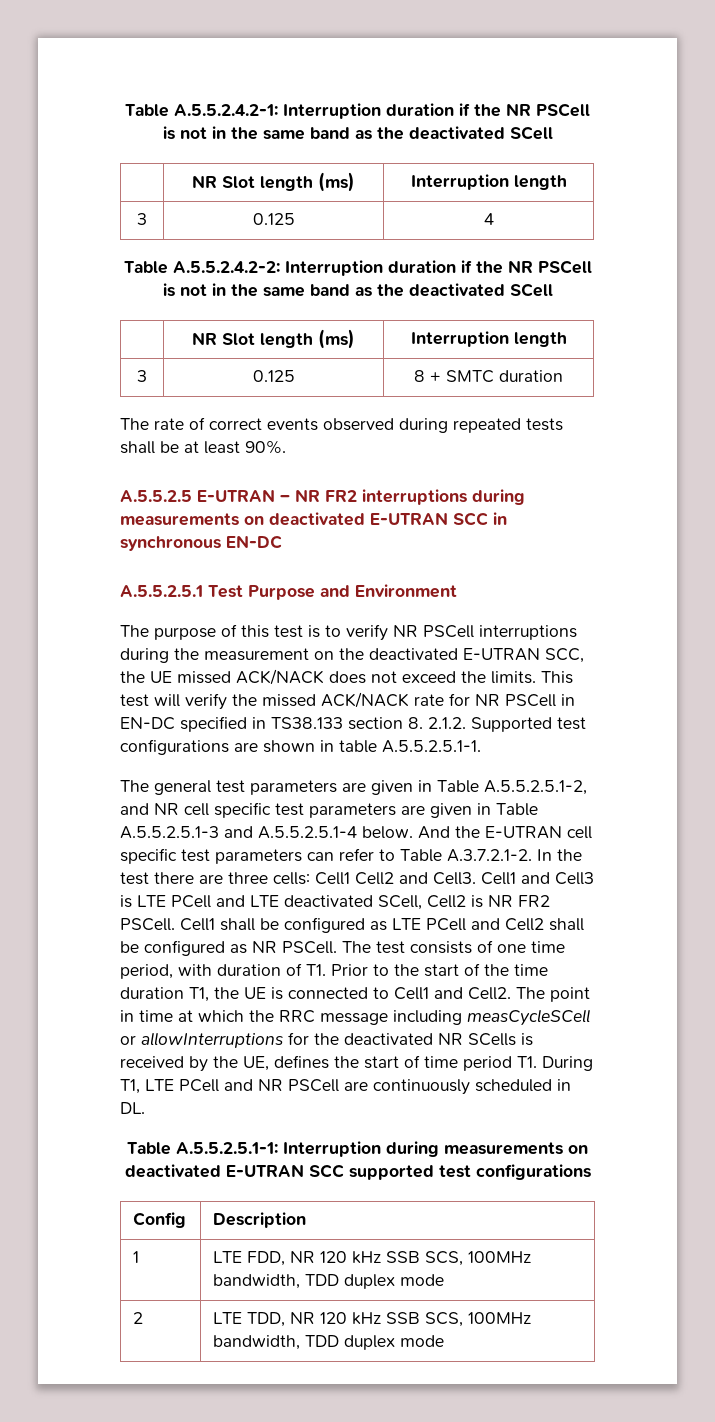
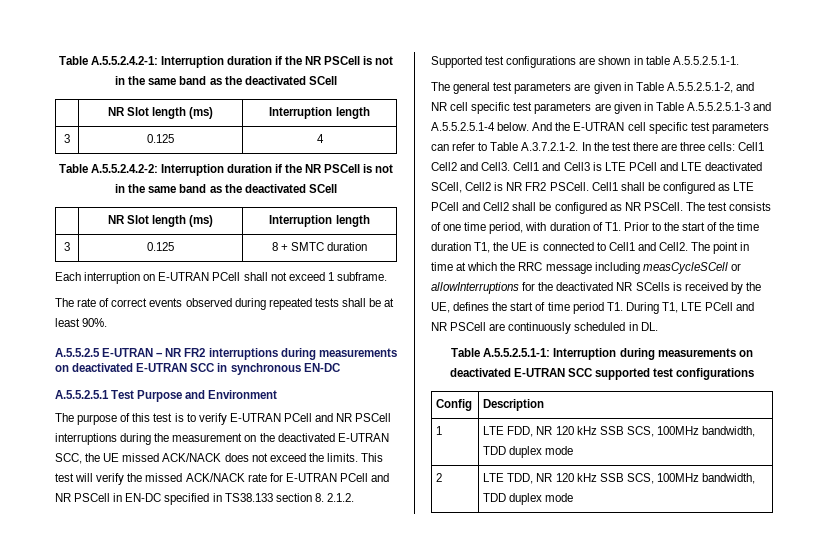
(563, 376) none -> [55,272,387,284] // Each interruption on E-UTRAN PCell shall not exceed 1 subframe.
(388, 632) none -> [229,413,334,422] E-UTRAN PCell and
(470, 699) none -> [285,473,390,482] E-UTRAN PCell and

